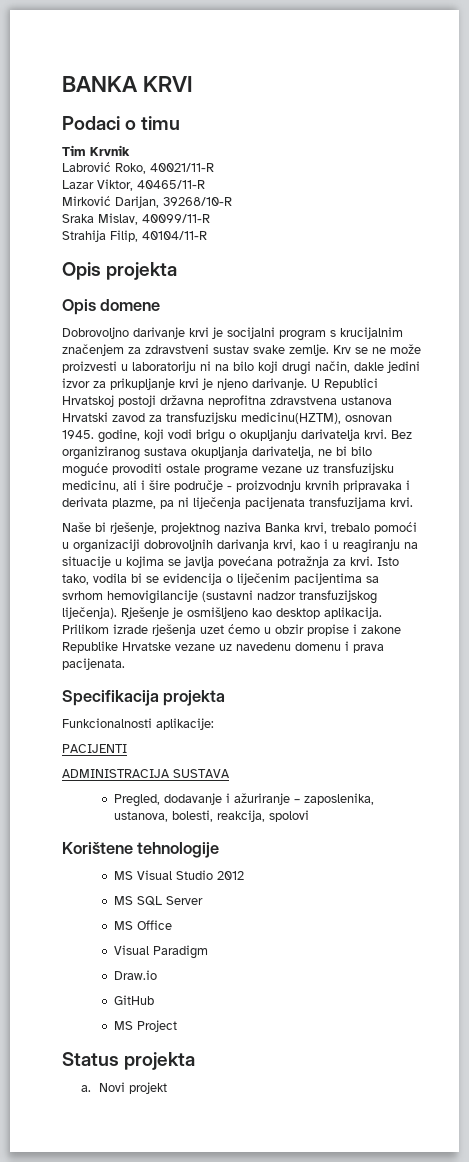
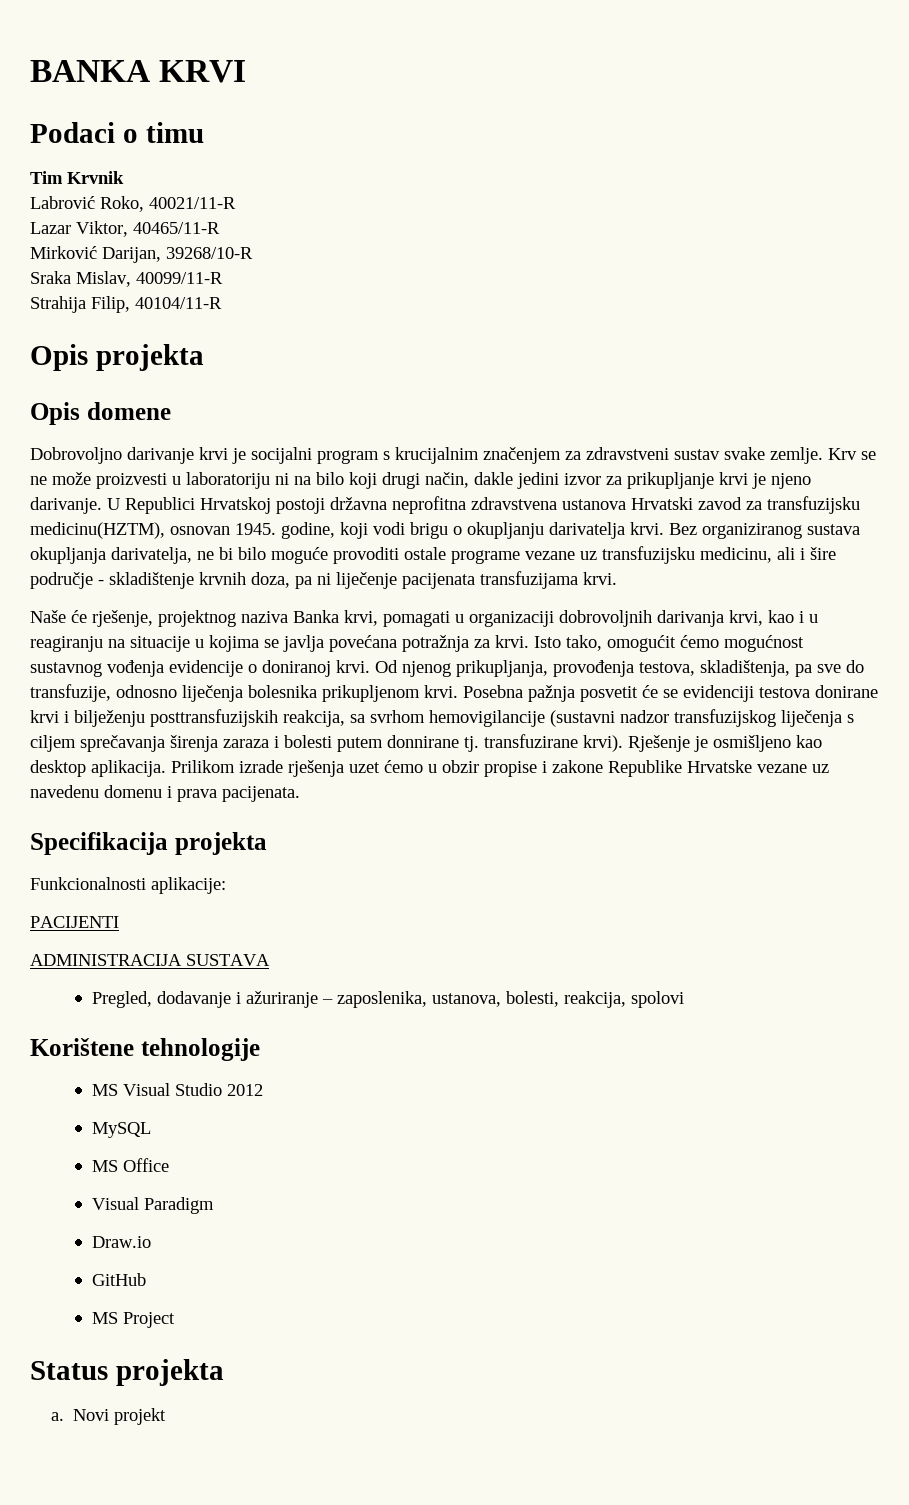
[236,480,410,492] [62,497,156,509] proizvodnju krvnih pripravaka i derivata plazme, -> [109,572,290,589] skladištenje krvnih doza,
[193,497,241,509] liječenja -> [336,572,397,589] liječenje
[95,522,106,532] bi -> [71,610,87,623] će
[331,522,417,534] trebalo pomoći -> [383,611,450,627] pomagati
[93,573,362,585] vodila bi se evidencija o liječenim pacijentima -> [607,635,804,652] [30,660,864,677] [30,684,878,702] [30,709,345,727] omogućit ćemo mogućnost sustavnog vođenja evidencije o doniranoj krvi. Od njenog prikupljanja, provođenja testova, skladištenja, pa sve do transfuzije, odnosno liječenja bolesnika prikupljenom krvi. Posebna pažnja posvetit će se evidenciji testova donirane krvi i bilježenju posttransfuzijskih reakcija,
[62,607,117,619] liječenja). -> [781,710,854,727] [30,734,623,752] liječenja s ciljem sprečavanja širenja zaraza i bolesti putem donnirane tj. transfuzirane krvi).
[113,896,203,906] MS SQL Server -> [91,1122,151,1138] MySQL

